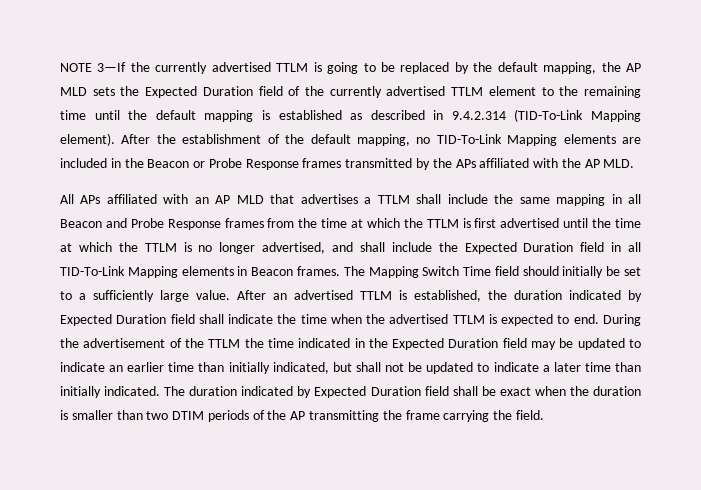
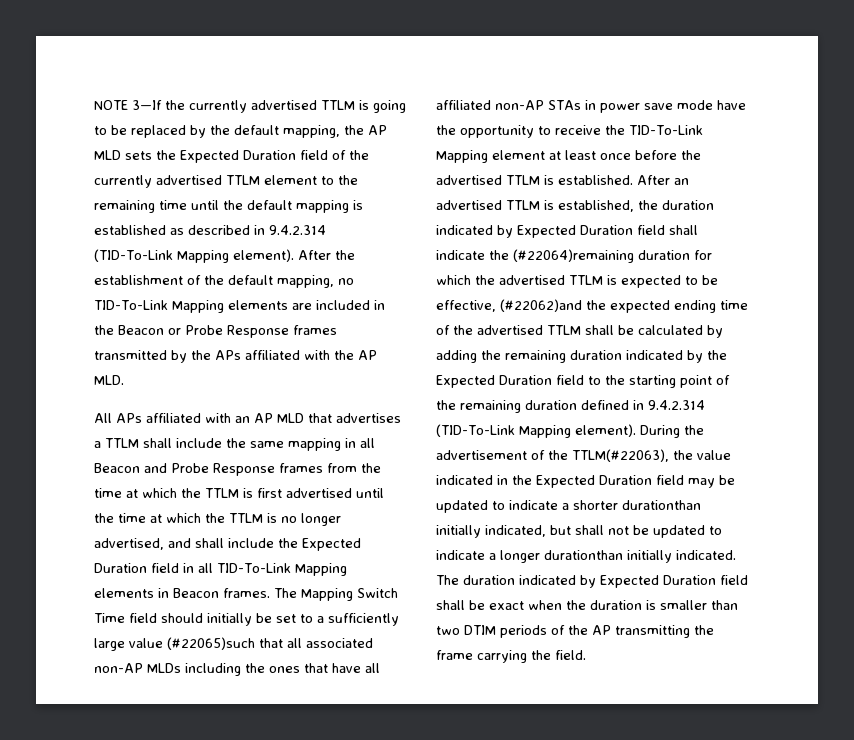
[196,290,230,300] value. -> [129,637,373,650] [94,663,380,676] [436,100,746,113] [436,125,703,138] [436,150,701,163] [436,175,633,185] value (#22065)such that all associated non-AP MLDs including the ones that have all affiliated non-AP STAs in power save mode have the opportunity to receive the TID-To-Link Mapping element at least once before the advertised TTLM is established.
[300,314,362,324] time when -> [513,249,712,263] [436,275,471,285] (#22064)remaining duration for which
[573,314,599,324] end. -> [702,275,718,285] [436,299,748,313] [436,325,723,338] [436,350,727,363] [436,375,730,388] [436,400,705,413] [436,424,636,438] be effective, (#22062)and the expected ending time of the advertised TTLM shall be calculated by adding the remaining duration indicated by the Expected Duration field to the starting point of the remaining duration defined in 9.4.2.314 (TID-To-Link Mapping element).
[208,338,294,348] TTLM the time -> [572,449,731,462] TTLM(#22063), the value
[109,362,225,372] an earlier time than -> [562,500,701,510] a shorter durationthan
[553,362,642,372] later time than -> [500,550,623,563] longer durationthan

